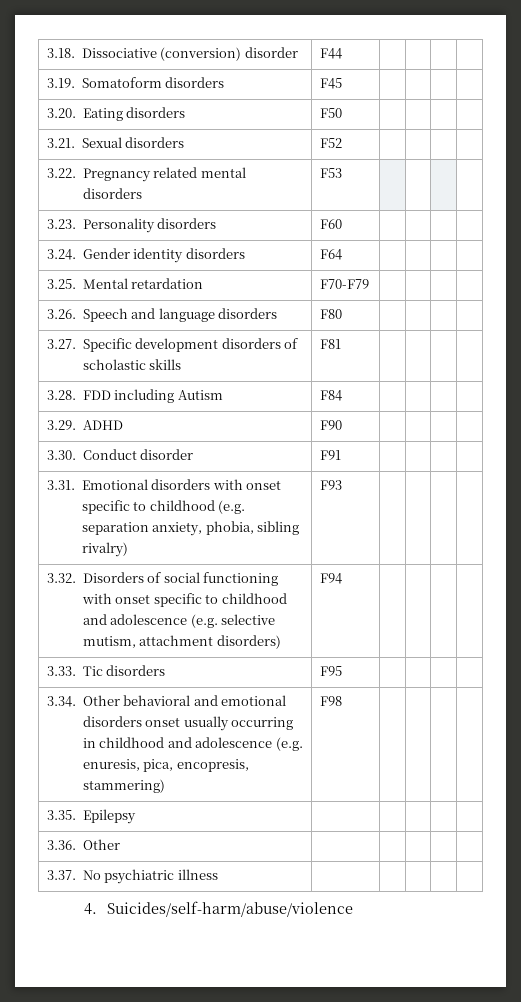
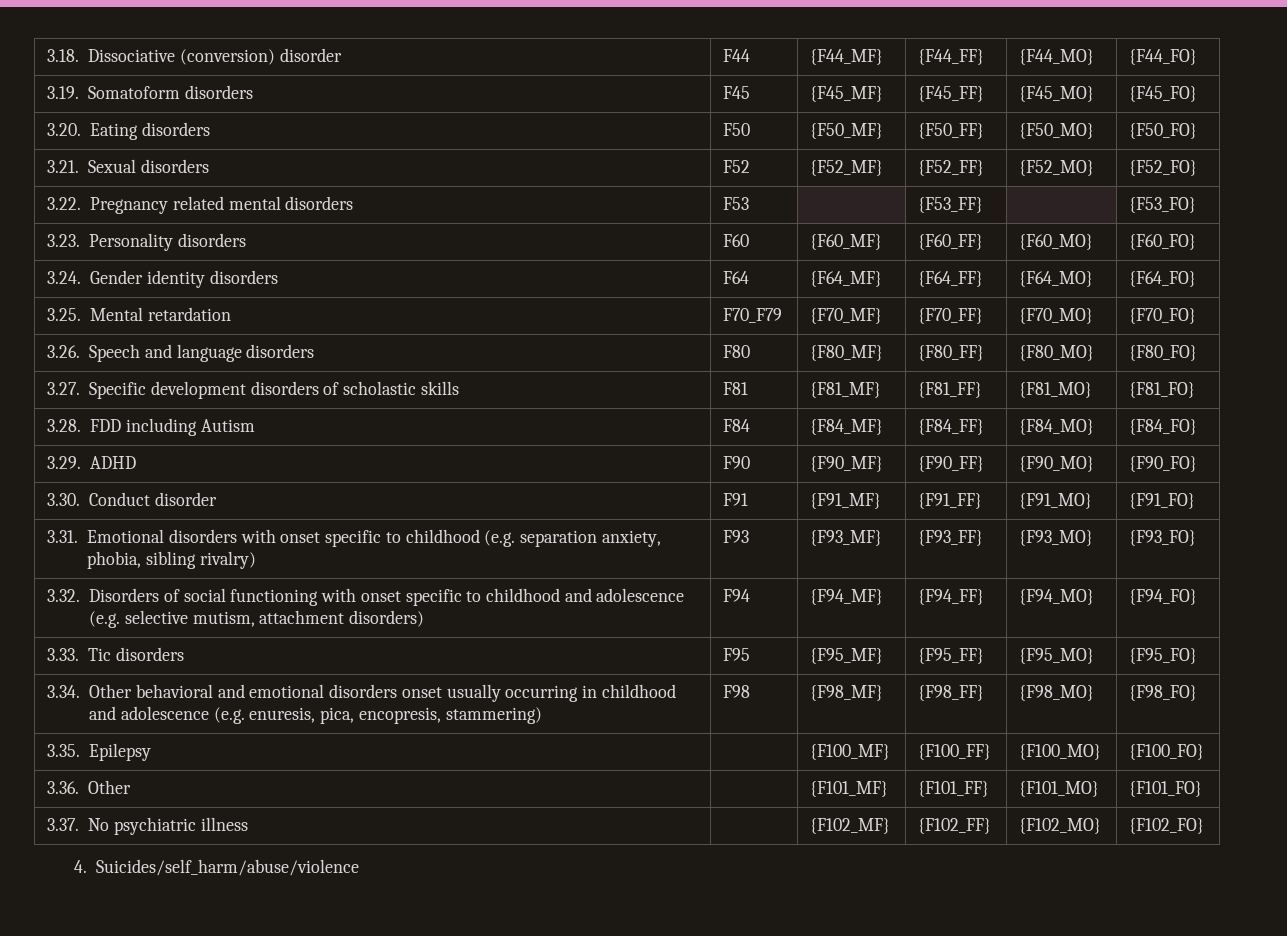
(343, 53) | | | -> [810,49,884,65] [918,49,985,65] [1019,49,1095,65] [1129,49,1198,65] {F44_MF} | {F44_FF} | {F44_MO} | {F44_FO}
(343, 83) | | | -> [810,86,884,102] [918,86,985,102] [1019,86,1095,102] [1129,86,1198,102] {F45_MF} | {F45_FF} | {F45_MO} | {F45_FO}
(343, 113) | | | -> [810,123,884,139] [918,123,985,139] [1019,123,1095,139] [1129,123,1198,139] {F50_MF} | {F50_FF} | {F50_MO} | {F50_FO}
(343, 143) | | | -> [810,160,884,176] [918,160,985,176] [1019,160,1095,176] [1129,160,1198,176] {F52_MF} | {F52_FF} | {F52_MO} | {F52_FO}
(343, 173) | | -> [918,197,984,213] [1129,197,1197,213] {F53_FF} | | {F53_FO}
(343, 224) | | | -> [810,234,883,250] [918,234,984,250] [1019,234,1094,250] [1129,234,1197,250] {F60_MF} | {F60_FF} | {F60_MO} | {F60_FO}
(343, 254) | | | -> [810,271,883,287] [918,271,984,287] [1019,271,1094,287] [1129,271,1197,287] {F64_MF} | {F64_FF} | {F64_MO} | {F64_FO}
[320,279,370,289] F70-F79 | | | | -> [723,308,783,323] [810,308,883,324] [918,308,984,324] [1019,308,1094,324] [1129,308,1197,324] F70_F79 | {F70_MF} | {F70_FF} | {F70_MO} | {F70_FO}
(343, 314) | | | -> [810,345,884,361] [918,345,985,361] [1019,345,1095,361] [1129,345,1198,361] {F80_MF} | {F80_FF} | {F80_MO} | {F80_FO}
(342, 344) | | | -> [810,382,882,398] [918,382,983,398] [1019,382,1093,398] [1129,382,1196,398] {F81_MF} | {F81_FF} | {F81_MO} | {F81_FO}
(343, 395) | | | -> [810,419,884,435] [918,419,985,435] [1019,419,1095,435] [1129,419,1198,435] {F84_MF} | {F84_FF} | {F84_MO} | {F84_FO}
(343, 425) | | | -> [810,456,884,472] [918,456,985,472] [1019,456,1095,472] [1129,456,1198,472] {F90_MF} | {F90_FF} | {F90_MO} | {F90_FO}
(342, 455) | | | -> [810,493,882,509] [918,493,983,509] [1019,493,1093,509] [1129,493,1196,509] {F91_MF} | {F91_FF} | {F91_MO} | {F91_FO}
(343, 485) | | | -> [810,530,883,546] [918,530,984,546] [1019,530,1094,546] [1129,530,1197,546] {F93_MF} | {F93_FF} | {F93_MO} | {F93_FO}
(343, 578) | | | -> [810,589,884,605] [918,589,985,605] [1019,589,1095,605] [1129,589,1198,605] {F94_MF} | {F94_FF} | {F94_MO} | {F94_FO}
(343, 671) | | | -> [810,648,884,664] [918,648,985,664] [1019,648,1095,664] [1129,648,1198,664] {F95_MF} | {F95_FF} | {F95_MO} | {F95_FO}
[47,809,136,824] [47,839,120,850] | | | // 3.35. Epilepsy | | | | | // 3.36. Other | | | | | -> [810,685,884,701] [918,685,985,701] [1019,685,1095,701] [1129,685,1198,701] [47,743,152,761] [810,744,891,760] [918,744,992,760] [1019,744,1102,760] [1129,744,1205,760] [47,780,132,794] [810,781,889,797] [918,781,990,797] [1019,781,1100,797] [1129,781,1203,797] {F98_MF} | {F98_FF} | {F98_MO} | {F98_FO} // 3.35. Epilepsy | | {F100_MF} | {F100_FF} | {F100_MO} | {F100_FO} // 3.36. Other | | {F101_MF} | {F101_FF} | {F101_MO} | {F101_FO}
(218, 874) | | | -> [810,818,891,834] [918,818,992,834] [1019,818,1102,834] [1129,818,1205,834] {F102_MF} | {F102_FF} | {F102_MO} | {F102_FO}
[107,901,354,917] Suicides/self-harm/abuse/violence -> [95,859,359,876] Suicides/self_harm/abuse/violence

